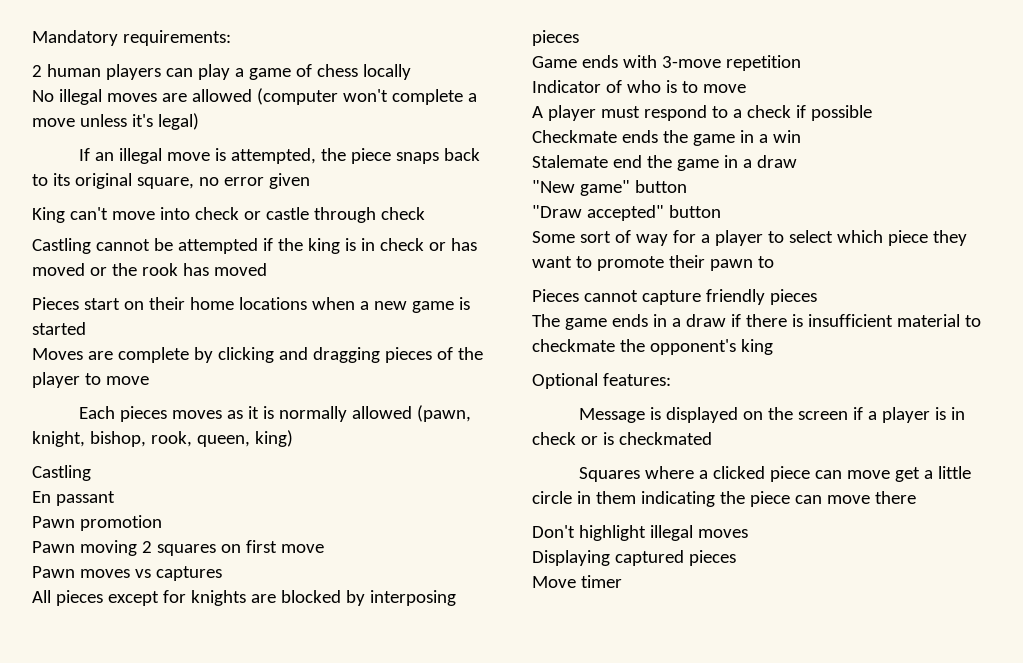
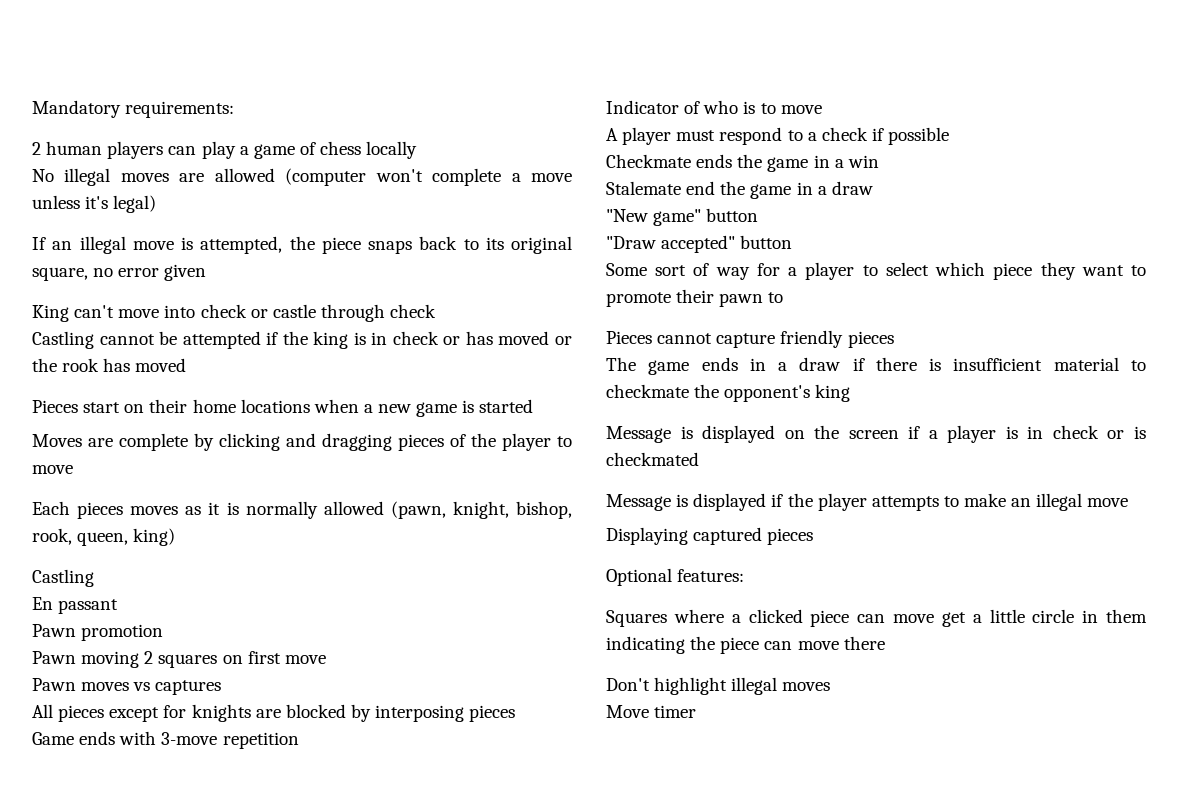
[532,373,671,389] // Optional features: -> (851, 393) none
(712, 438) none -> [606,493,1129,511] [606,527,814,545] [606,568,745,586] // Message is displayed if the player attempts to make an illegal move // Displaying captured pieces // Optional features:
[532,550,736,566] // Displaying captured pieces -> (831, 686) none

